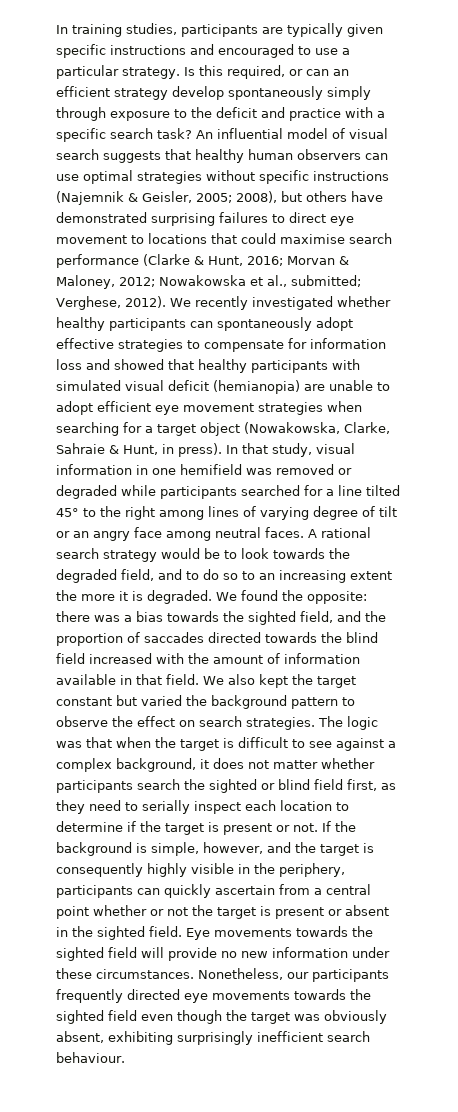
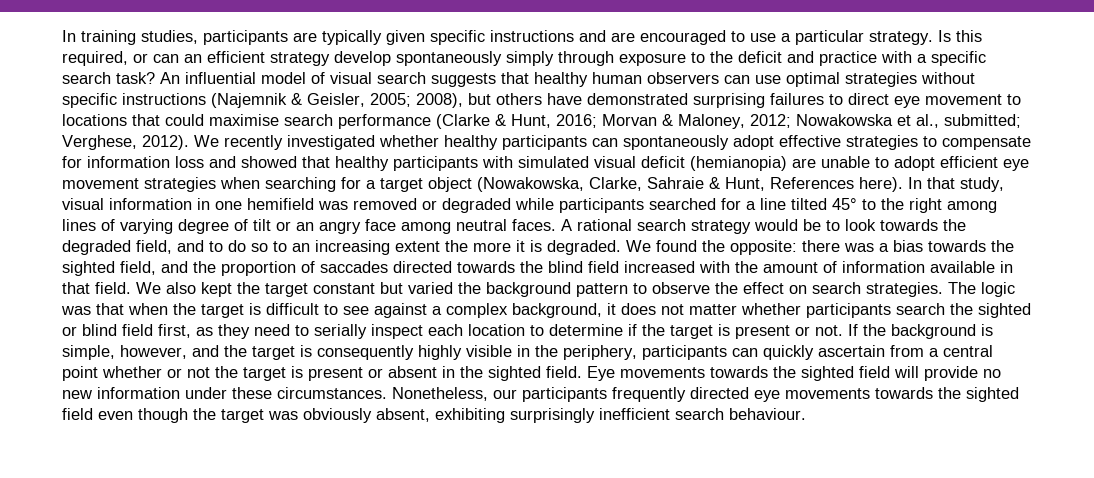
(214, 49) none -> [611,32,635,42] are
[162,443,222,457] in press). -> [770,177,903,192] References here).

